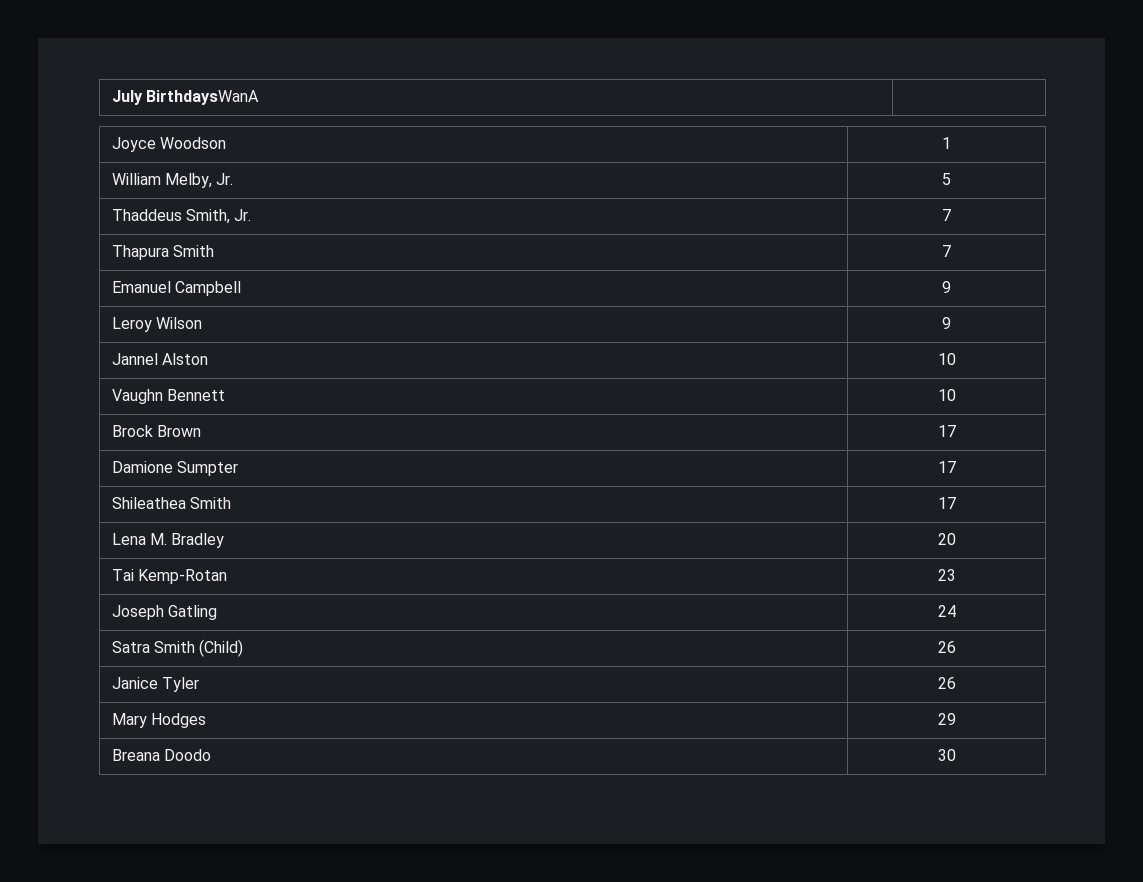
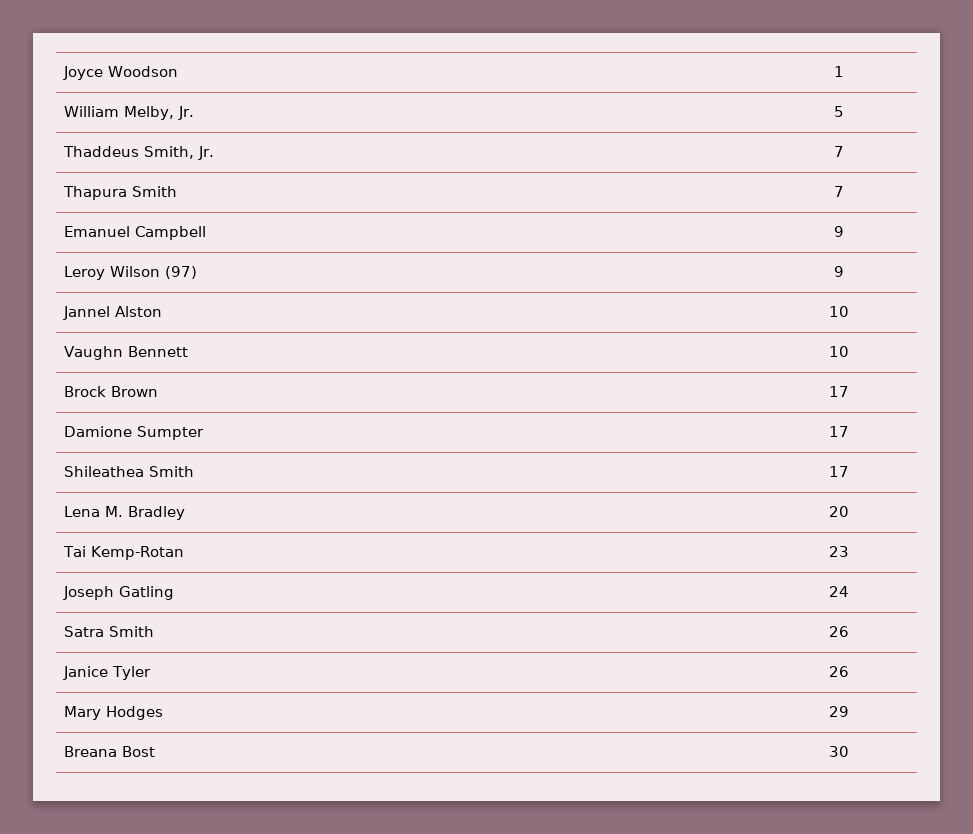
[111,90,259,105] July BirthdaysWanA | // -> (62, 73) none
(202, 323) none -> [164,266,197,279] (97)
[199,639,244,657] (Child) -> (154, 631) none
[163,749,211,761] Doodo -> [121,746,155,757] Bost

